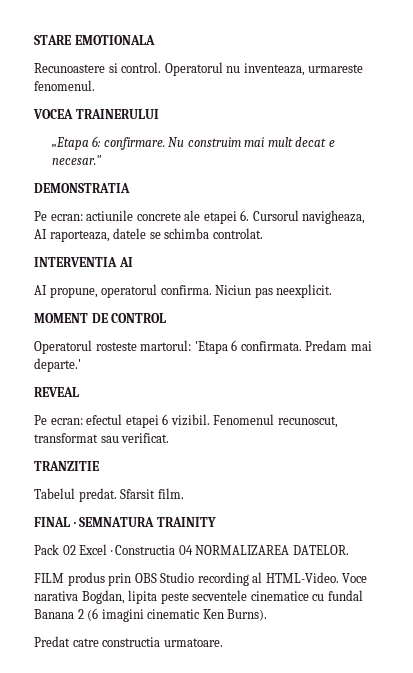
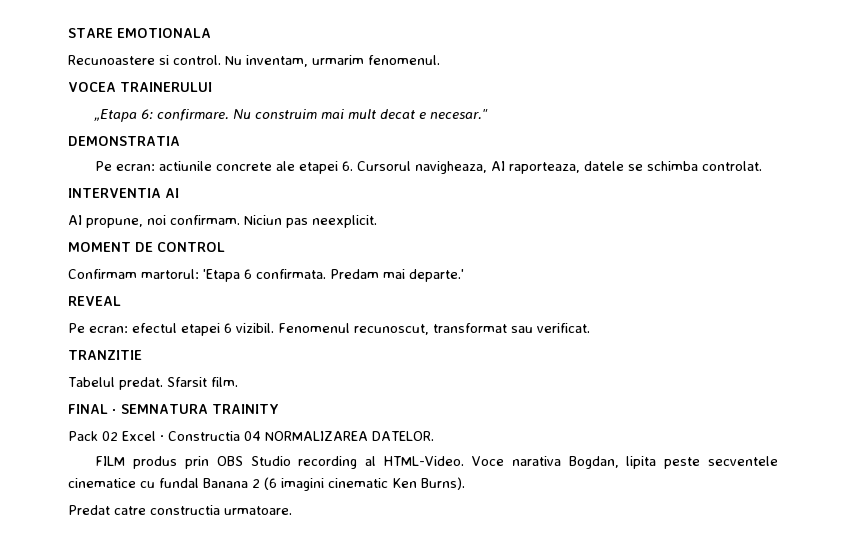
[164,62,364,76] Operatorul nu inventeaza, urmareste -> [225,55,364,67] Nu inventam, urmarim
[101,284,212,298] operatorul confirma. -> [147,215,240,225] noi confirmam.
[34,340,137,354] Operatorul rosteste -> [68,269,137,279] Confirmam

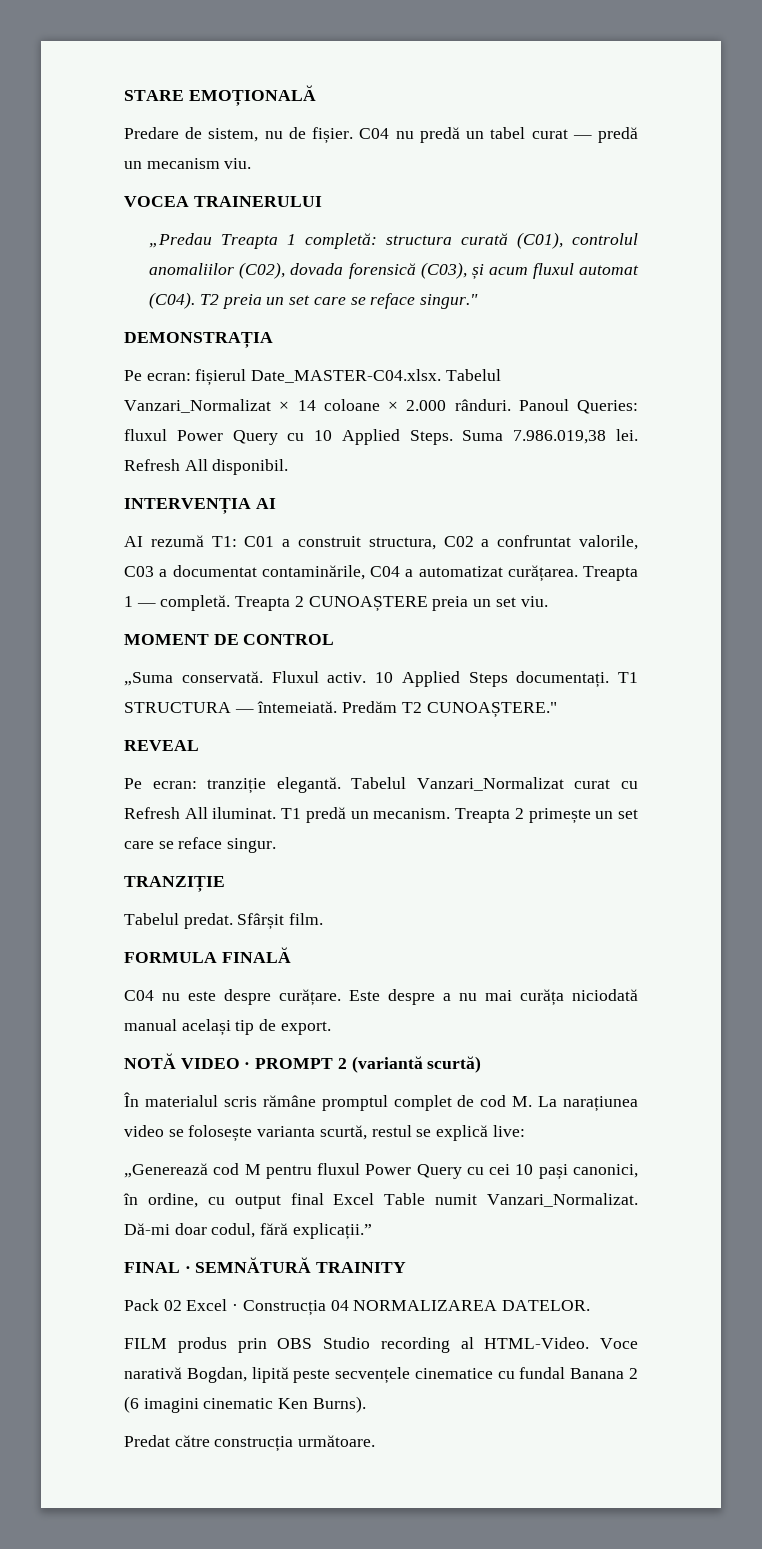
[117,28,211,38] [68,55,440,67] [68,82,212,92] [93,109,488,122] [68,136,180,146] [95,161,763,174] [68,188,179,198] [68,215,377,228] [68,242,225,252] [68,269,464,282] [68,296,121,306] [68,323,590,336] [68,350,142,360] EMOTIONALA // Recunoastere si control. Nu inventam, urmarim fenomenul. // VOCEA TRAINERULUI // „Etapa 6: confirmare. Nu construim mai mult decat e necesar." // DEMONSTRATIA // Pe ecran: actiunile concrete ale etapei 6. Cursorul navigheaza, AI raporteaza, datele se schimba controlat. // INTERVENTIA AI // AI propune, noi confirmam. Niciun pas neexplicit. // MOMENT DE CONTROL // Confirmam martorul: 'Etapa 6 confirmata. Predam mai departe.' // REVEAL // Pe ecran: efectul etapei 6 vizibil. Fenomenul recunoscut, transformat sau verificat. // TRANZITIE -> [188,85,316,106] [124,127,638,144] [124,158,252,169] [124,196,322,207] [149,232,638,249] [149,262,639,280] [149,292,479,309] [124,332,273,348] [124,369,501,386] [124,399,638,414] [124,429,638,445] [124,459,289,475] [124,498,276,514] [124,535,638,550] [124,565,638,582] [124,595,548,612] [124,634,335,645] [124,671,638,688] [124,701,557,718] [124,740,199,751] [124,777,638,794] [124,807,638,824] [124,837,277,853] [124,876,225,892] EMOȚIONALĂ // Predare de sistem, nu de fișier. C04 nu predă un tabel curat — predă un mecanism viu. // VOCEA TRAINERULUI // „Predau Treapta 1 completă: structura curată (C01), controlul anomaliilor (C02), dovada forensică (C03), și acum fluxul automat (C04). T2 preia un set care se reface singur." // DEMONSTRAȚIA // Pe ecran: fișierul Date_MASTER-C04.xlsx. Tabelul Vanzari_Normalizat × 14 coloane × 2.000 rânduri. Panoul Queries: fluxul Power Query cu 10 Applied Steps. Suma 7.986.019,38 lei. Refresh All disponibil. // INTERVENȚIA AI // AI rezumă T1: C01 a construit structura, C02 a confruntat valorile, C03 a documentat contaminările, C04 a automatizat curățarea. Treapta 1 — completă. Treapta 2 CUNOAȘTERE preia un set viu. // MOMENT DE CONTROL // „Suma conservată. Fluxul activ. 10 Applied Steps documentați. T1 STRUCTURA — întemeiată. Predăm T2 CUNOAȘTERE." // REVEAL // Pe ecran: tranziție elegantă. Tabelul Vanzari_Normalizat curat cu Refresh All iluminat. T1 predă un mecanism. Treapta 2 primește un set care se reface singur. // TRANZIȚIE
[166,377,207,387] Sfarsit -> [237,913,285,930] Sfârșit
(238, 382) none -> [124,947,291,963] [124,989,638,1006] [124,1019,331,1036] [124,1053,482,1073] [124,1092,638,1112] [124,1125,525,1142] [124,1163,638,1180] [123,1193,638,1209] [124,1223,372,1240] // FORMULA FINALĂ // C04 nu este despre curățare. Este despre a nu mai curăța niciodată manual același tip de export. // NOTĂ VIDEO · PROMPT 2 (variantă scurtă) // În materialul scris rămâne promptul complet de cod M. La narațiunea video se folosește varianta scurtă, restul se explică live: // „Generează cod M pentru fluxul Power Query cu cei 10 pași canonici, în ordine, cu output final Excel Table numit Vanzari_Normalizat. Dă-mi doar codul, fără explicații.”
[121,404,208,414] SEMNATURA -> [195,1257,312,1273] SEMNĂTURĂ
[168,431,240,441] Constructia -> [242,1300,326,1316] Construcția
[511,456,779,469] narativa Bogdan, lipita peste secventele -> [124,1367,411,1384] narativă Bogdan, lipită peste secvențele
[114,505,292,515] catre constructia urmatoare. -> [174,1435,376,1452] către construcția următoare.

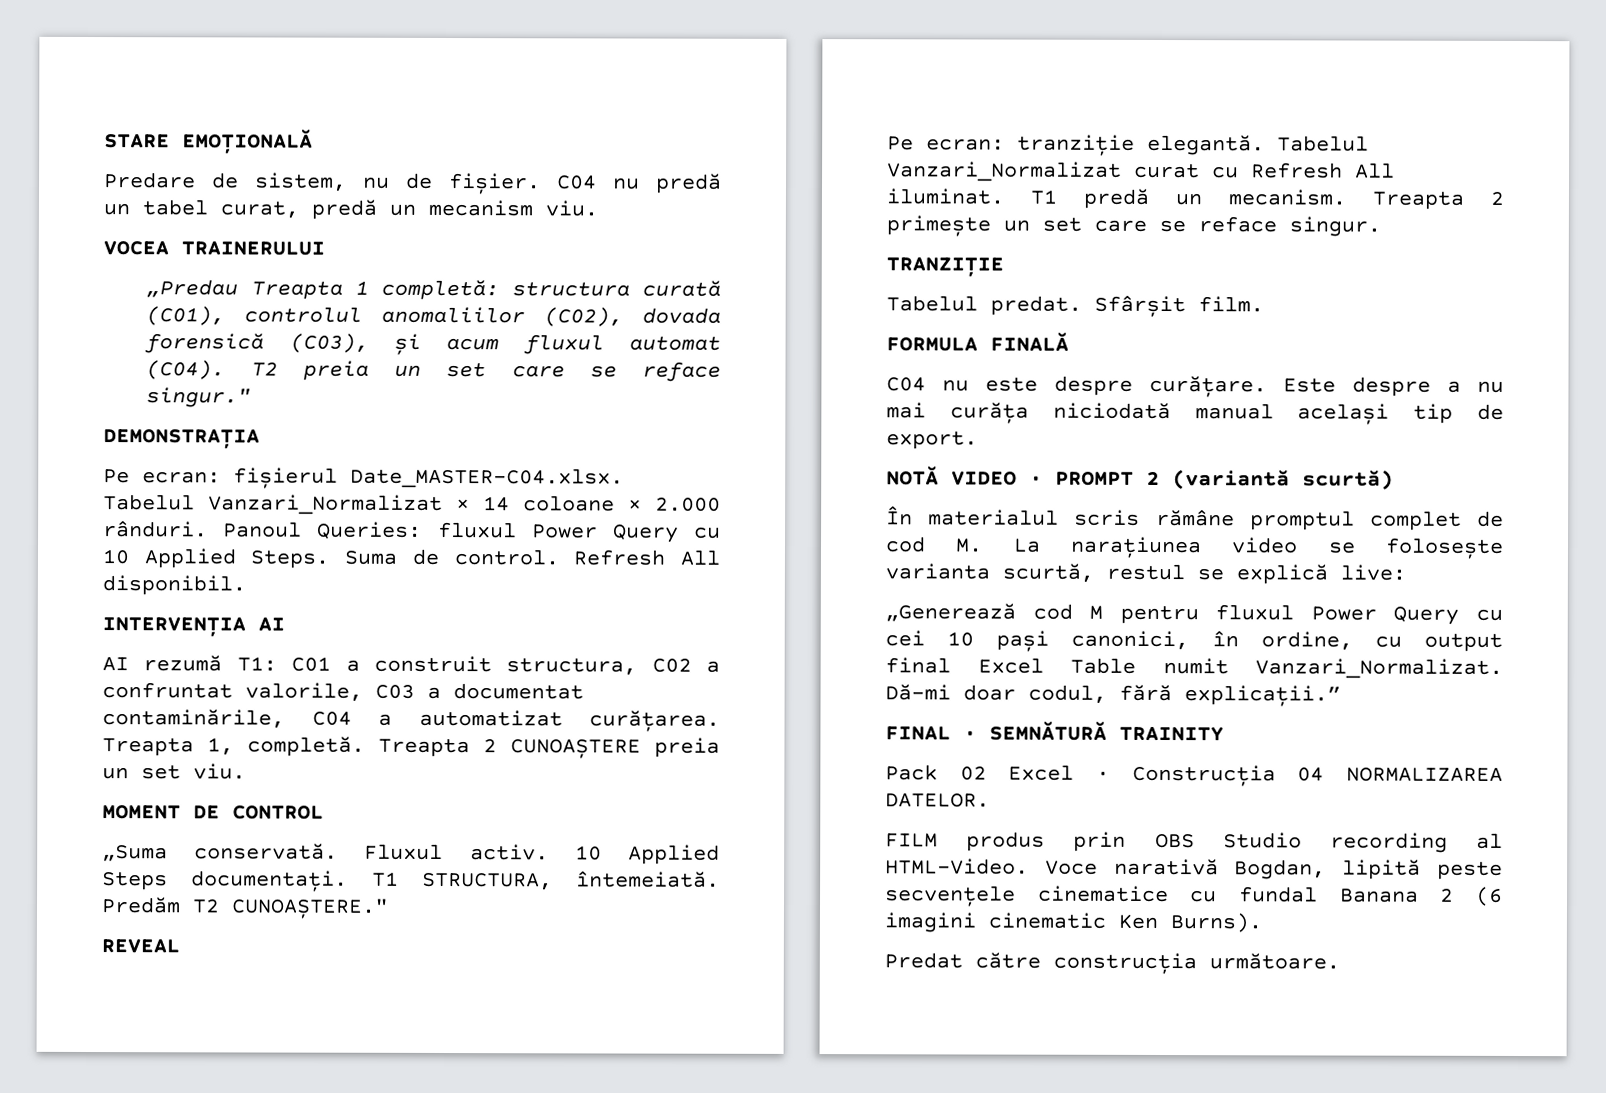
[531,129,592,139] curat — -> [220,201,299,219] curat,
[513,429,638,444] 7.986.019,38 lei. -> [411,548,559,566] de control.
[124,596,156,607] 1 — -> [207,737,234,756] 1,
[124,702,254,713] STRUCTURA — -> [421,872,553,891] STRUCTURA,

